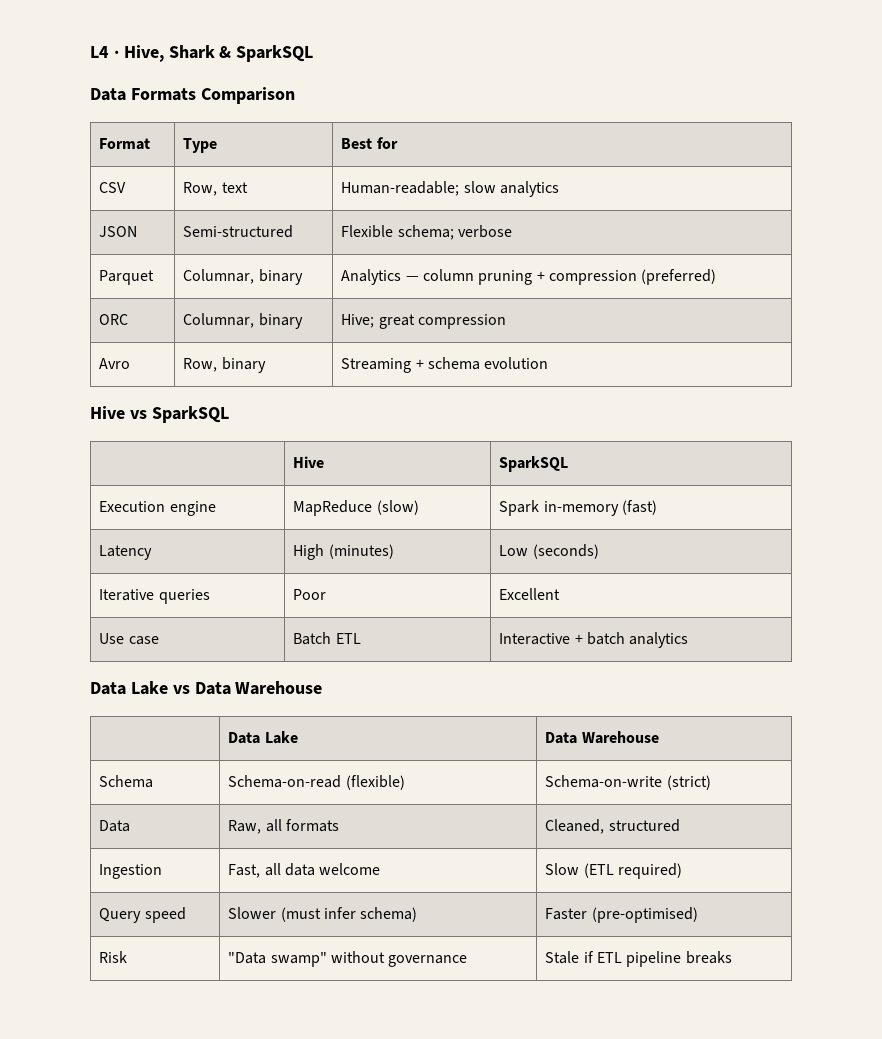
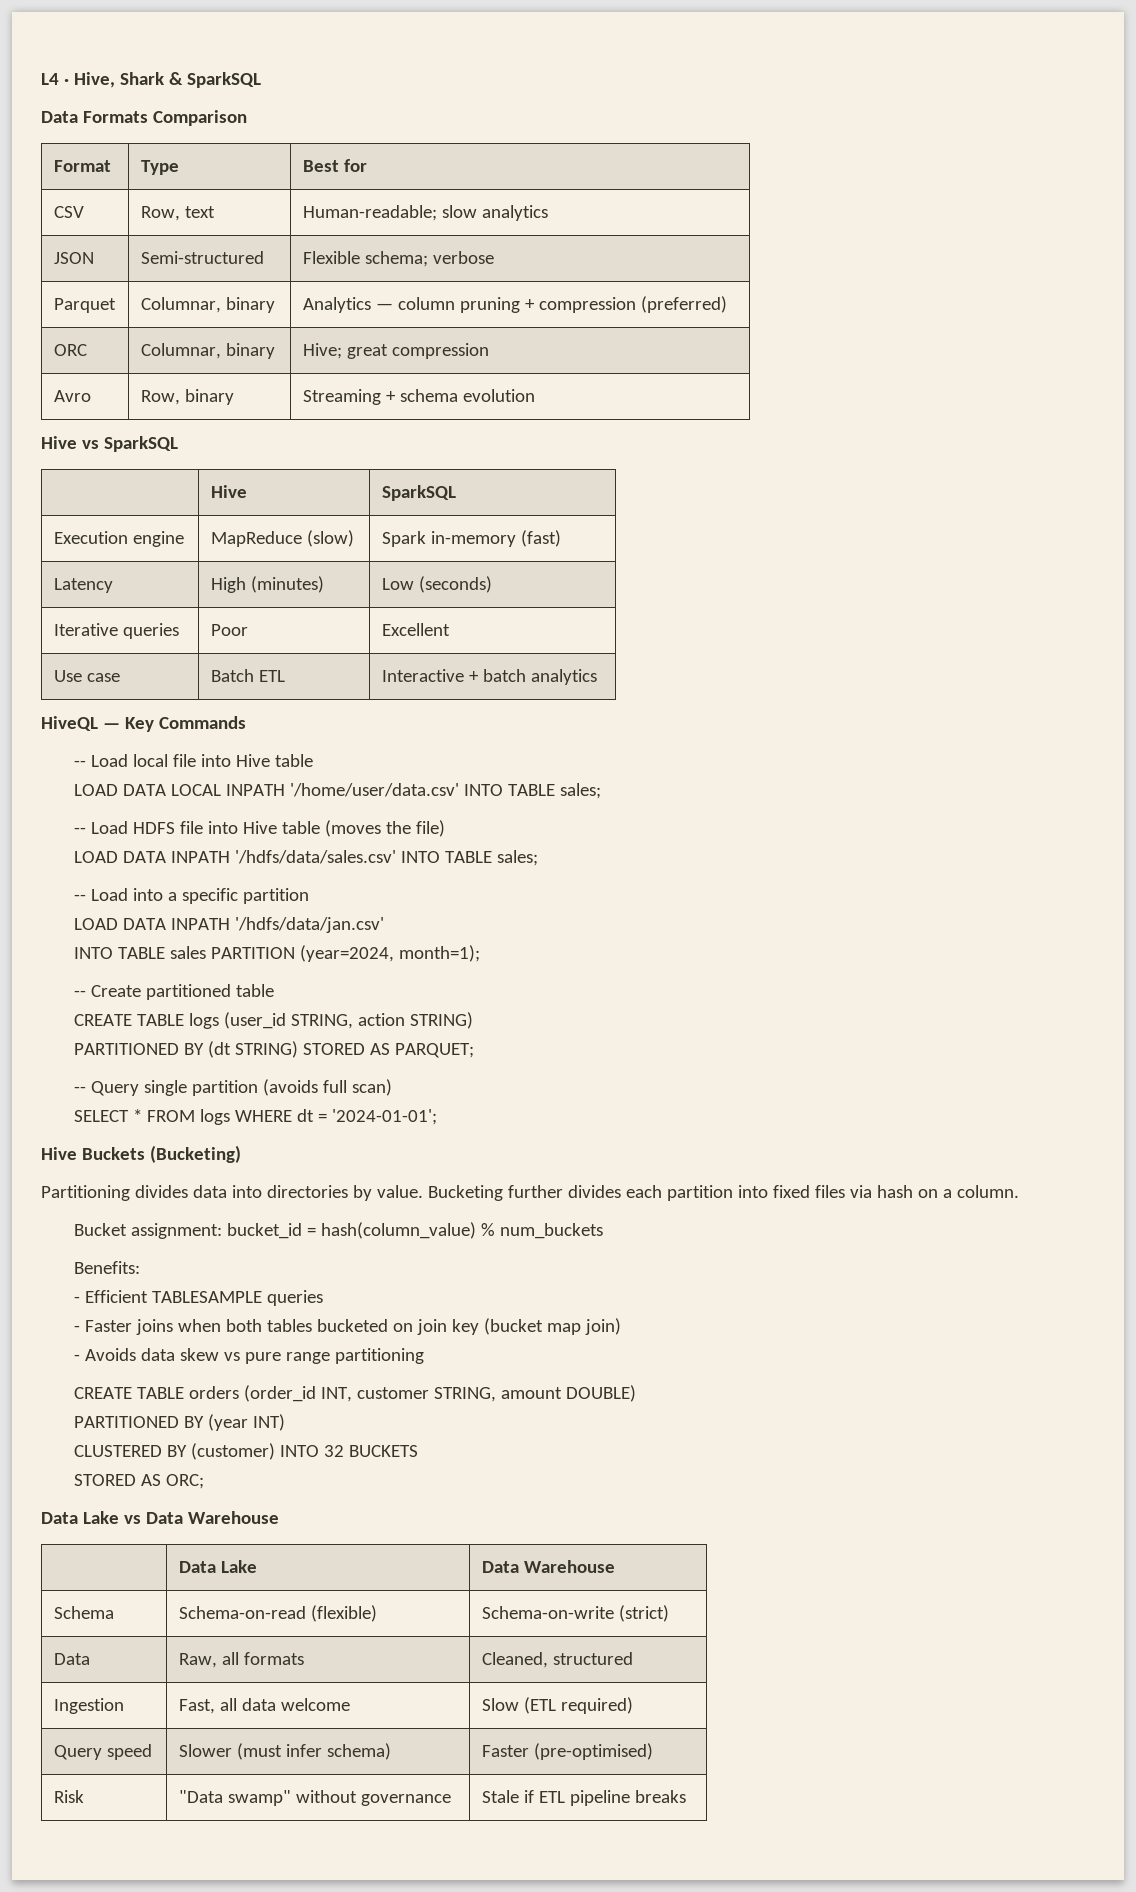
(689, 640) none -> [41,716,246,732] [73,754,313,767] [73,783,601,799] [73,820,445,837] [73,850,538,866] [73,888,309,904] [73,917,384,933] [73,945,480,962] [73,984,274,1000] [73,1012,473,1029] [73,1041,474,1058] [73,1079,392,1096] [73,1109,437,1125] [41,1145,241,1163] [41,1185,1019,1201] [73,1222,603,1239] [73,1261,140,1274] [73,1290,323,1306] [73,1318,621,1335] [73,1348,424,1364] [73,1385,636,1402] [73,1414,285,1431] [73,1443,418,1460] [73,1474,204,1489] // HiveQL — Key Commands // -- Load local file into Hive table // LOAD DATA LOCAL INPATH '/home/user/data.csv' INTO TABLE sales; // -- Load HDFS file into Hive table (moves the file) // LOAD DATA INPATH '/hdfs/data/sales.csv' INTO TABLE sales; // -- Load into a specific partition // LOAD DATA INPATH '/hdfs/data/jan.csv' // INTO TABLE sales PARTITION (year=2024, month=1); // -- Create partitioned table // CREATE TABLE logs (user_id STRING, action STRING) // PARTITIONED BY (dt STRING) STORED AS PARQUET; // -- Query single partition (avoids full scan) // SELECT * FROM logs WHERE dt = '2024-01-01'; // Hive Buckets (Bucketing) // Partitioning divides data into directories by value. Bucketing further divides each partition into fixed files via hash on a column. // Bucket assignment: bucket_id = hash(column_value) % num_buckets // Benefits: // - Efficient TABLESAMPLE queries // - Faster joins when both tables bucketed on join key (bucket map join) // - Avoids data skew vs pure range partitioning // CREATE TABLE orders (order_id INT, customer STRING, amount DOUBLE) // PARTITIONED BY (year INT) // CLUSTERED BY (customer) INTO 32 BUCKETS // STORED AS ORC;

